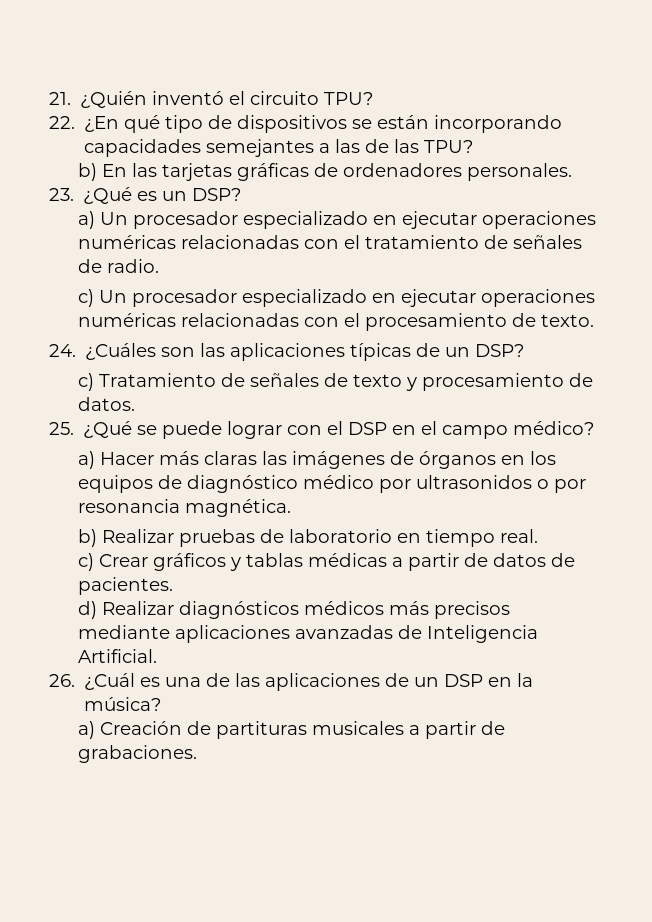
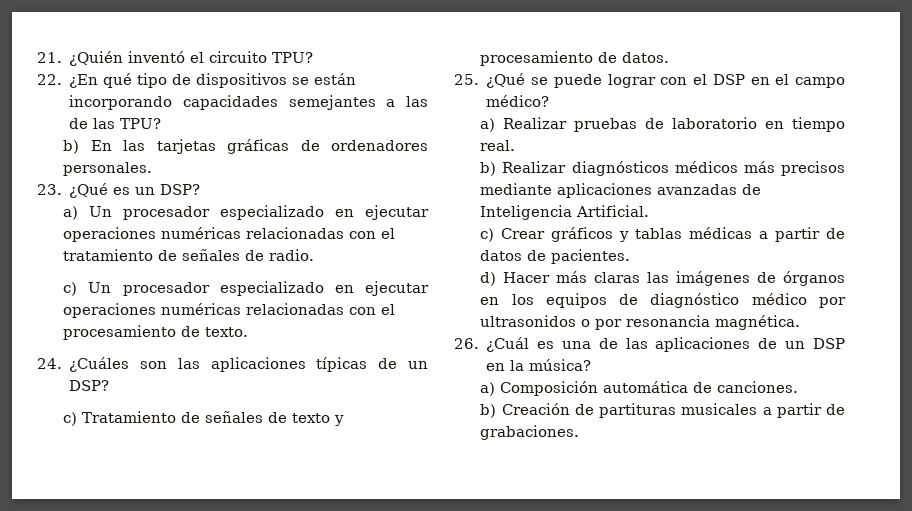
(96, 460) none -> [503,117,845,132] [480,140,516,151] [480,161,845,176] [480,183,762,198] [480,205,650,220] [480,227,845,242] [480,249,631,264] [480,272,497,286] Realizar pruebas de laboratorio en tiempo real. // b) Realizar diagnósticos médicos más precisos mediante aplicaciones avanzadas de Inteligencia Artificial. // c) Crear gráficos y tablas médicas a partir de datos de pacientes. // d)
[78,529,539,547] [78,553,576,571] [78,577,174,595] [78,601,511,619] [78,625,539,643] [78,649,158,663] // b) Realizar pruebas de laboratorio en tiempo real. // c) Crear gráficos y tablas médicas a partir de datos de pacientes. // d) Realizar diagnósticos médicos más precisos mediante aplicaciones avanzadas de Inteligencia Artificial. -> (801, 322) none
(96, 730) none -> [500,381,799,396] [480,404,497,418] Composición automática de canciones. // b)

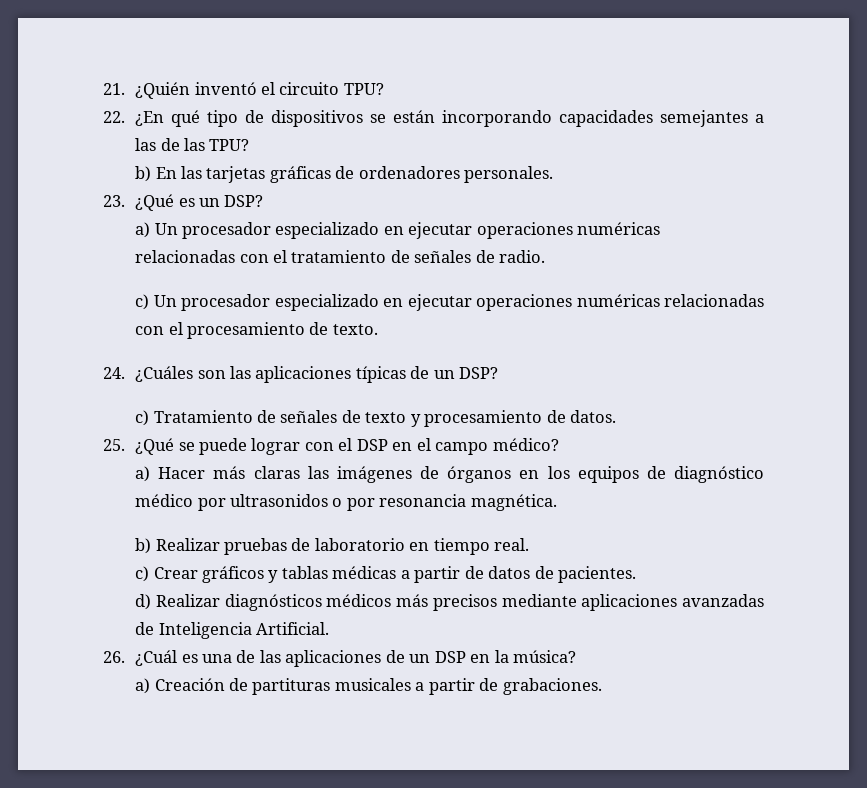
[503,117,845,132] [480,140,516,151] [480,161,845,176] [480,183,762,198] [480,205,650,220] [480,227,845,242] [480,249,631,264] [480,272,497,286] Realizar pruebas de laboratorio en tiempo real. // b) Realizar diagnósticos médicos más precisos mediante aplicaciones avanzadas de Inteligencia Artificial. // c) Crear gráficos y tablas médicas a partir de datos de pacientes. // d) -> (151, 474) none
(801, 322) none -> [135,538,530,555] [135,566,637,583] [135,594,764,611] [135,622,330,639] // b) Realizar pruebas de laboratorio en tiempo real. // c) Crear gráficos y tablas médicas a partir de datos de pacientes. // d) Realizar diagnósticos médicos más precisos mediante aplicaciones avanzadas de Inteligencia Artificial.
[500,381,799,396] [480,404,497,418] Composición automática de canciones. // b) -> (151, 686) none

